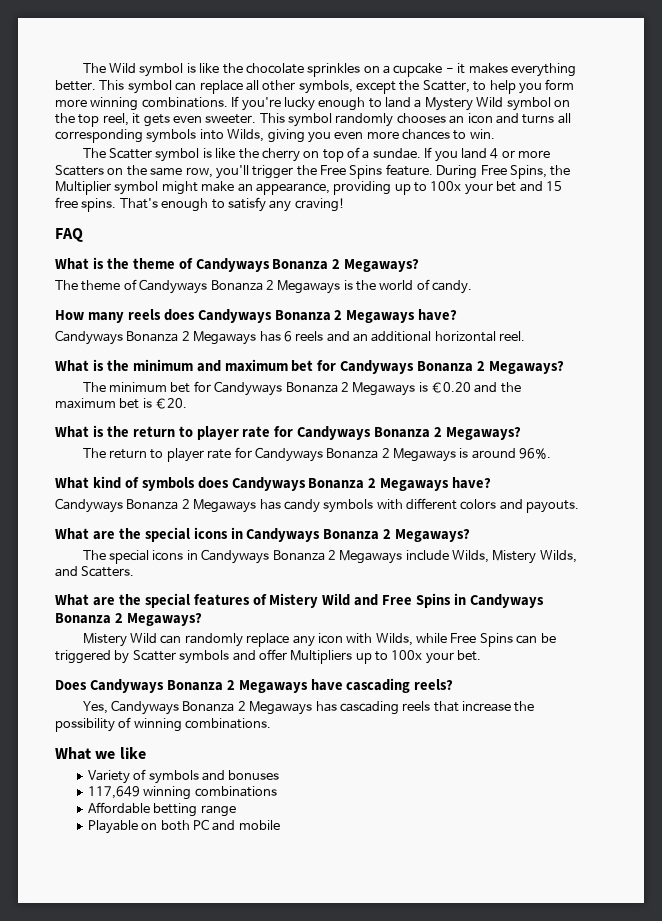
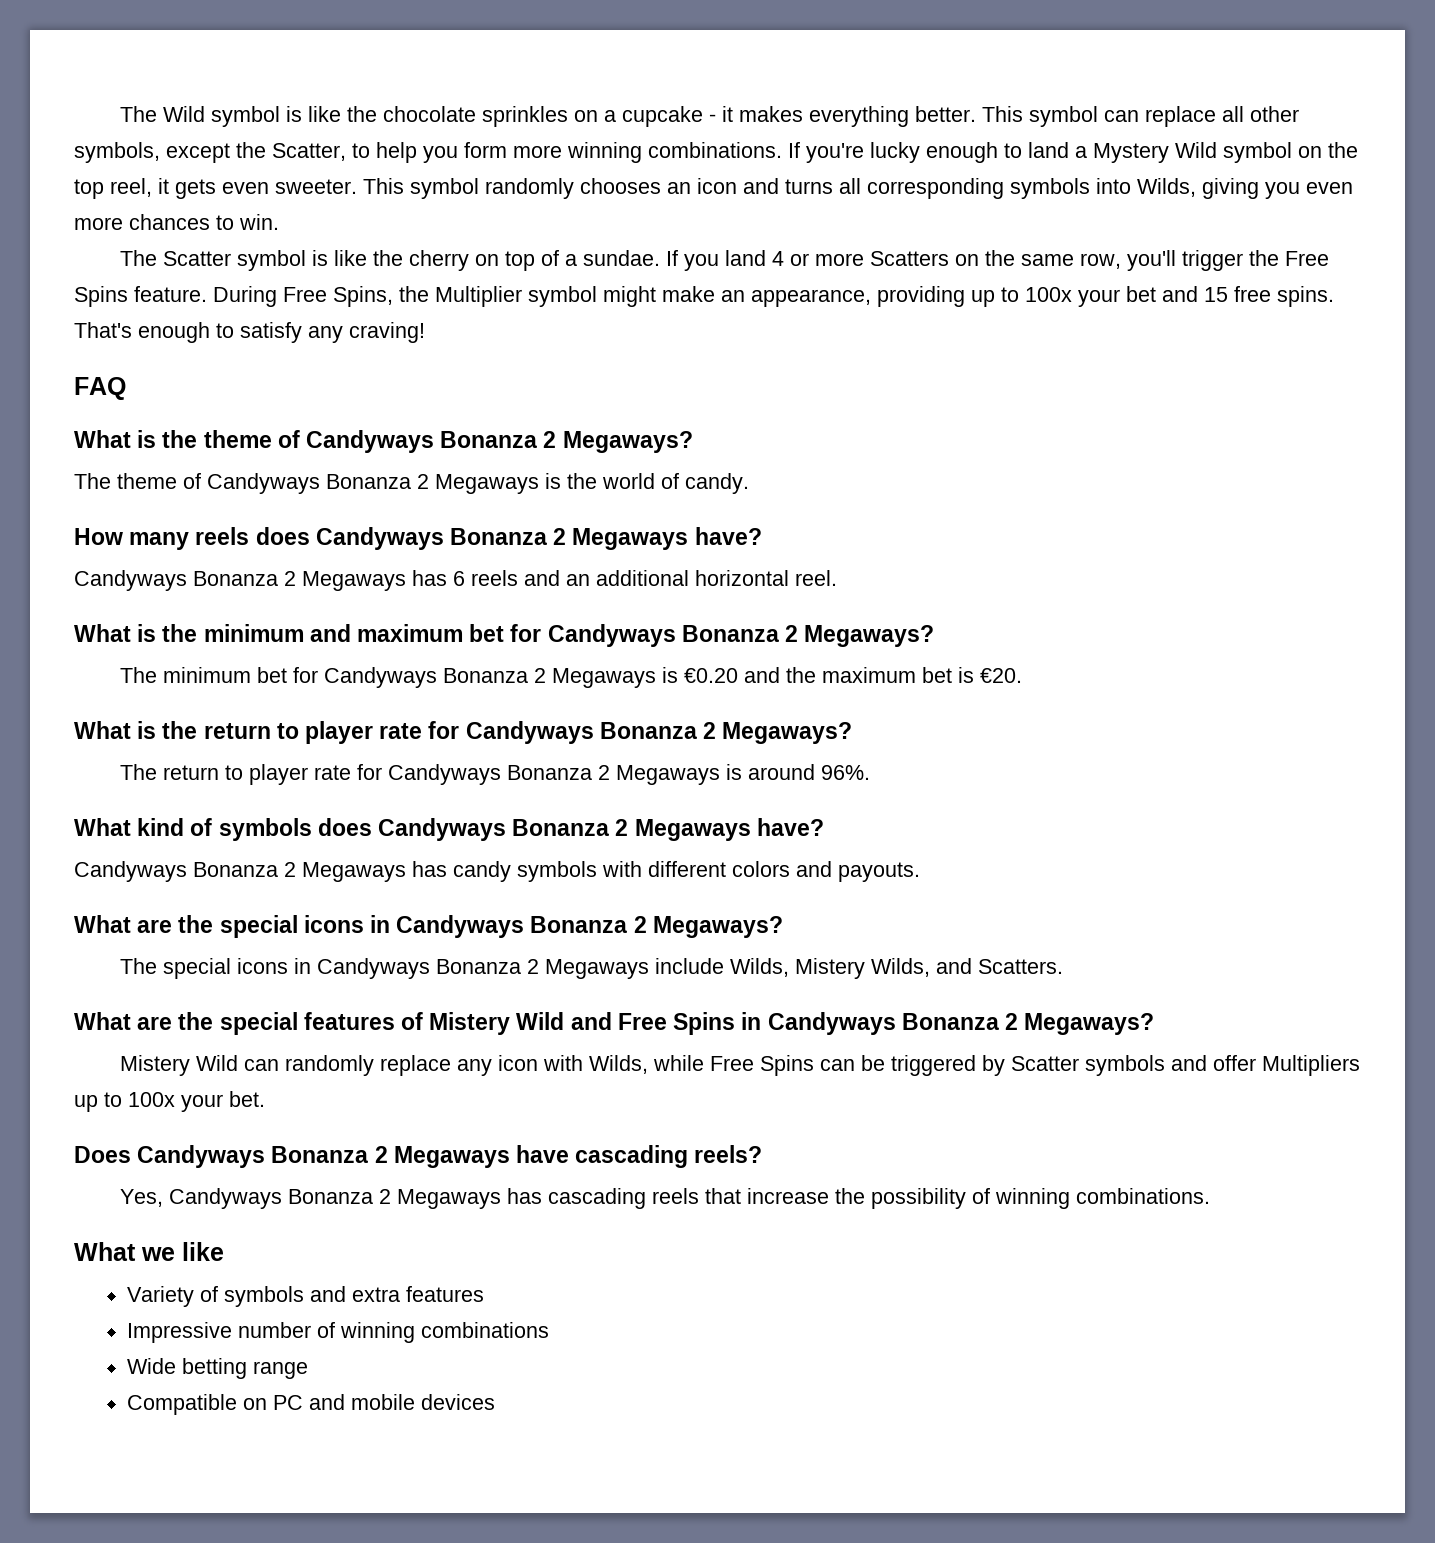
[228,770,280,780] [87,786,140,799] bonuses // 117,649 -> [351,1286,484,1302] [126,1322,335,1343] extra features // Impressive number of
[87,802,150,814] Affordable -> [126,1358,176,1374] Wide
[87,820,190,834] Playable on both -> [126,1394,267,1415] Compatible on
(280, 825) none -> [420,1394,495,1410] devices

